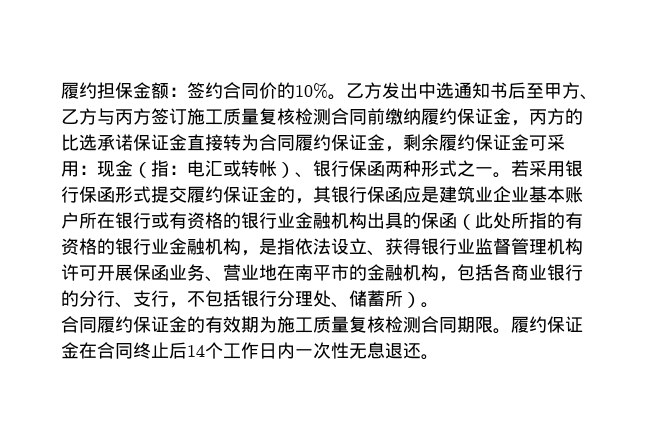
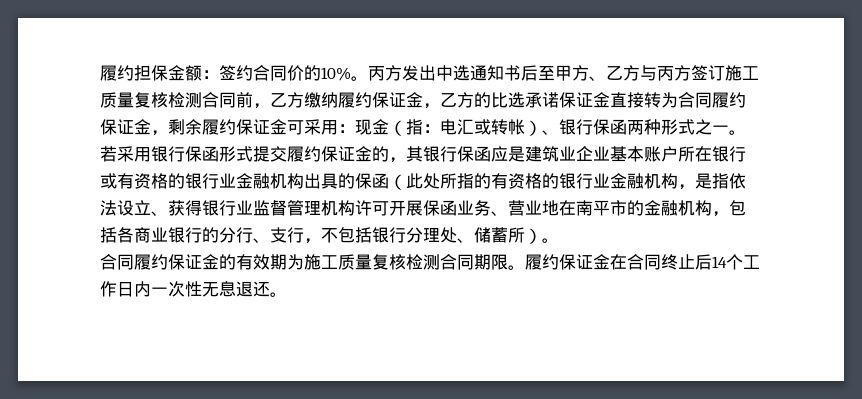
[346,83,364,98] 乙 -> [368,66,385,81] 丙
(385, 116) none -> [253,92,304,109] ，乙方
[529,109,547,125] 丙 -> [440,93,457,107] 乙

